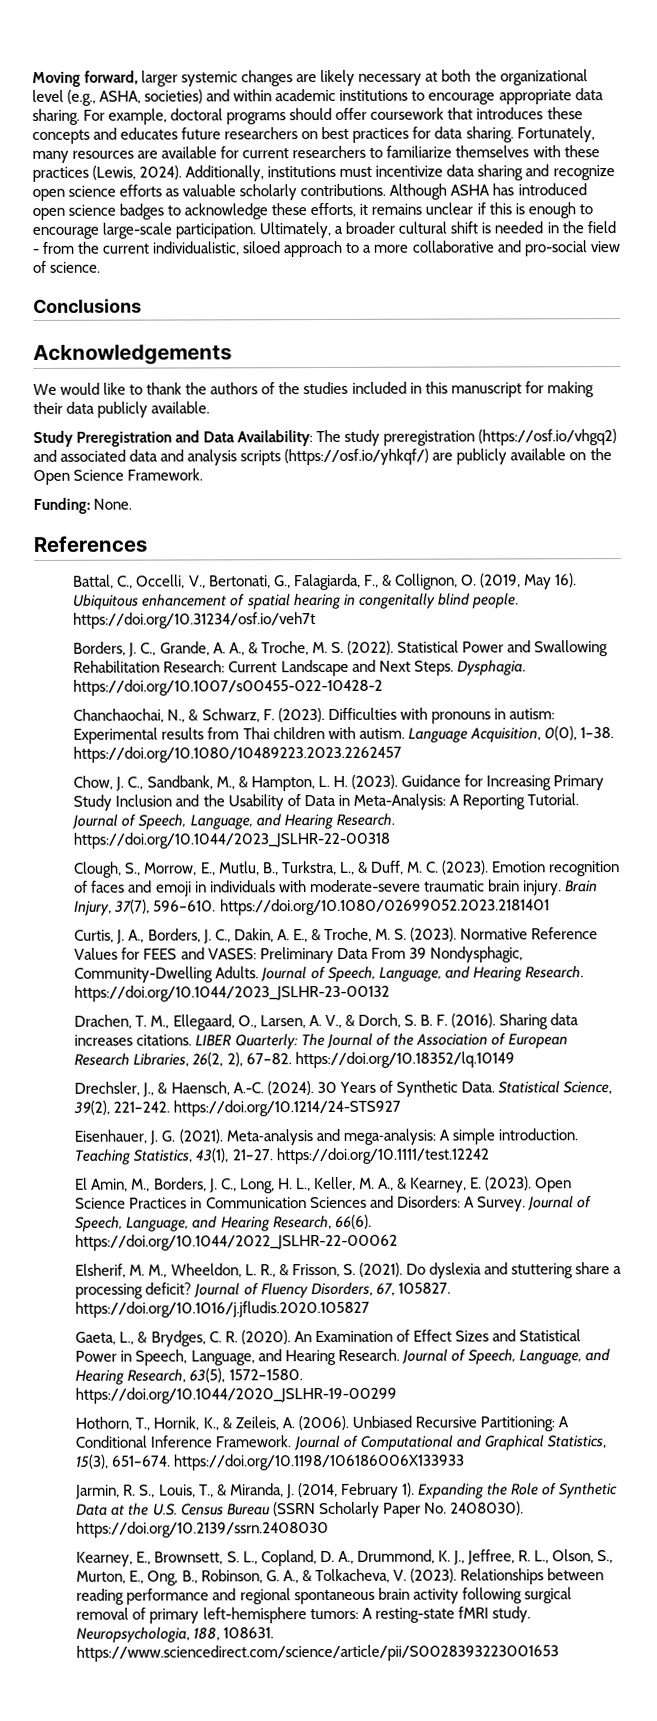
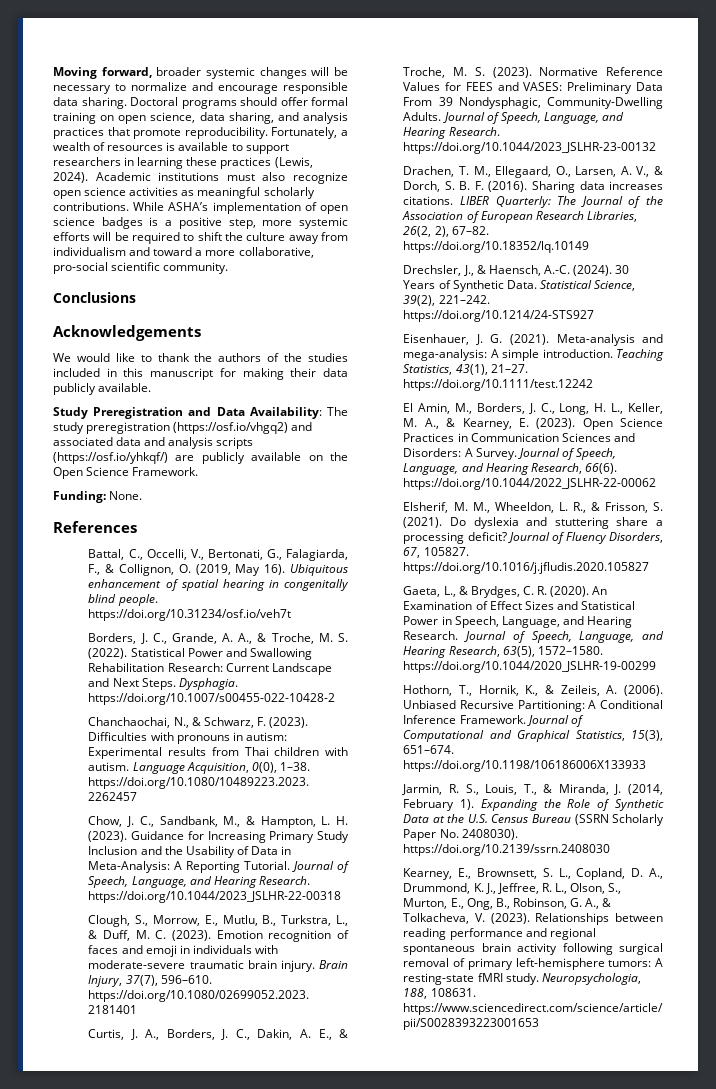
[141,70,179,87] larger -> [156,67,202,76] broader
[296,69,588,87] [32,88,604,106] [32,107,583,125] [32,126,595,144] [32,145,561,163] are likely necessary at both the organizational level (e.g., ASHA, societies) and within academic institutions to encourage appropriate data sharing. For example, doctoral programs should offer coursework that introduces these concepts and educates future researchers on best practices for data sharing. Fortunately, many resources are available for current researchers to familiarize themselves with -> [311,67,348,76] [53,82,348,94] [53,97,348,109] [53,112,348,124] [53,127,348,139] [53,142,289,154] [53,157,184,169] will be necessary to normalize and encourage responsible data sharing. Doctoral programs should offer formal training on open science, data sharing, and analysis practices that promote reproducibility. Fortunately, a wealth of resources is available to support researchers in learning
[185,165,265,182] Additionally, -> [95,172,151,181] Academic
[375,164,615,181] [32,183,587,201] [32,202,593,220] [32,221,616,239] [32,240,620,258] [33,260,102,273] incentivize data sharing and recognize open science efforts as valuable scholarly contributions. Although ASHA has introduced open science badges to acknowledge these efforts, it remains unclear if this is enough to encourage large-scale participation. Ultimately, a broader cultural shift is needed in the field - from the current individualistic, siloed approach to a more collaborative and pro-social view of science. -> [262,172,348,184] [53,187,315,199] [53,202,348,214] [53,217,348,229] [53,232,349,244] [53,247,314,258] [53,262,229,274] also recognize open science activities as meaningful scholarly contributions. While ASHA’s implementation of open science badges is a positive step, more systemic efforts will be required to shift the culture away from individualism and toward a more collaborative, pro-social scientific community.

